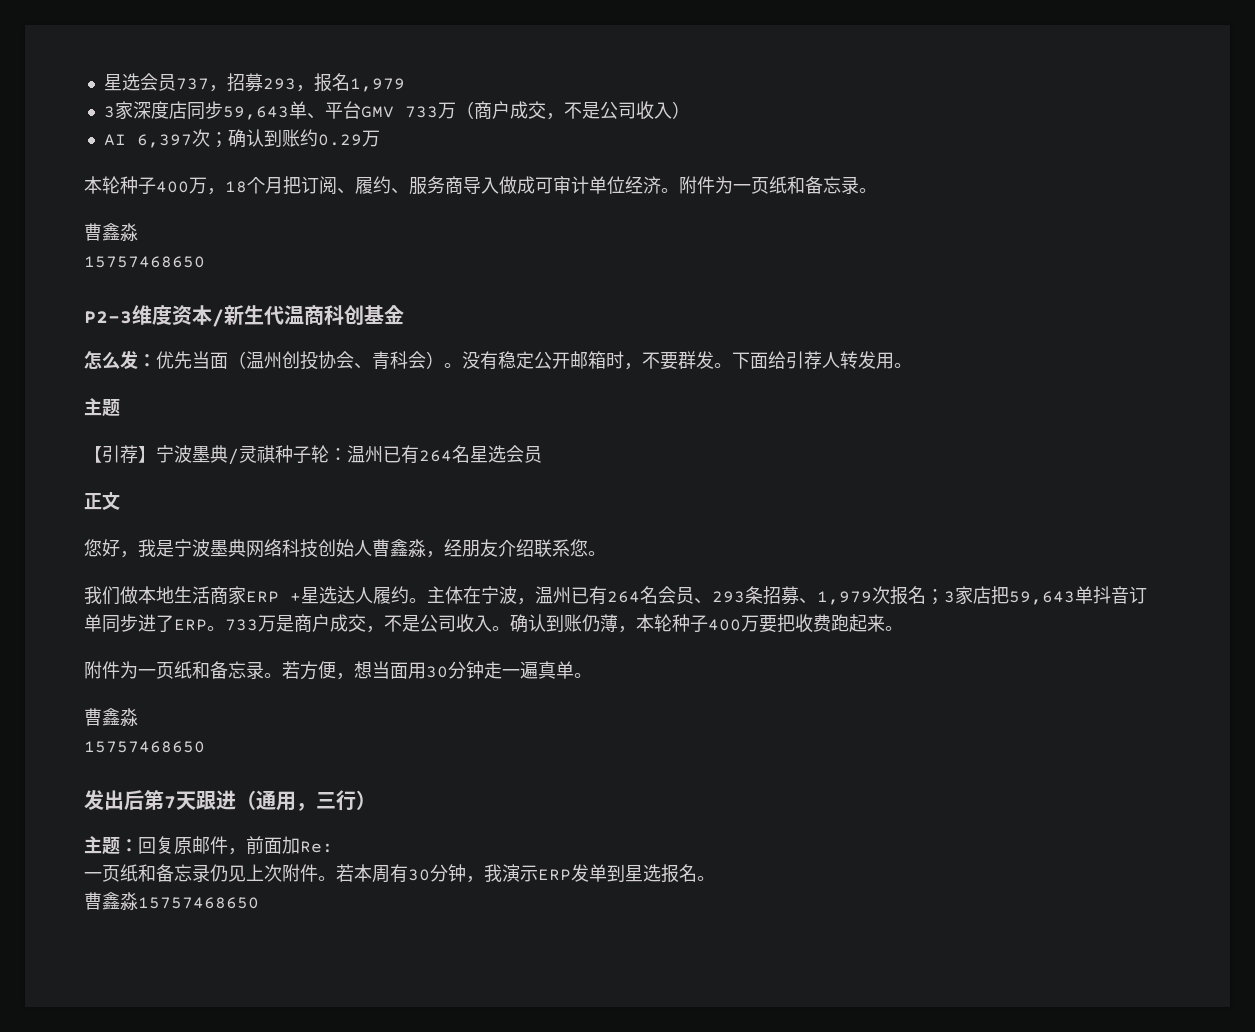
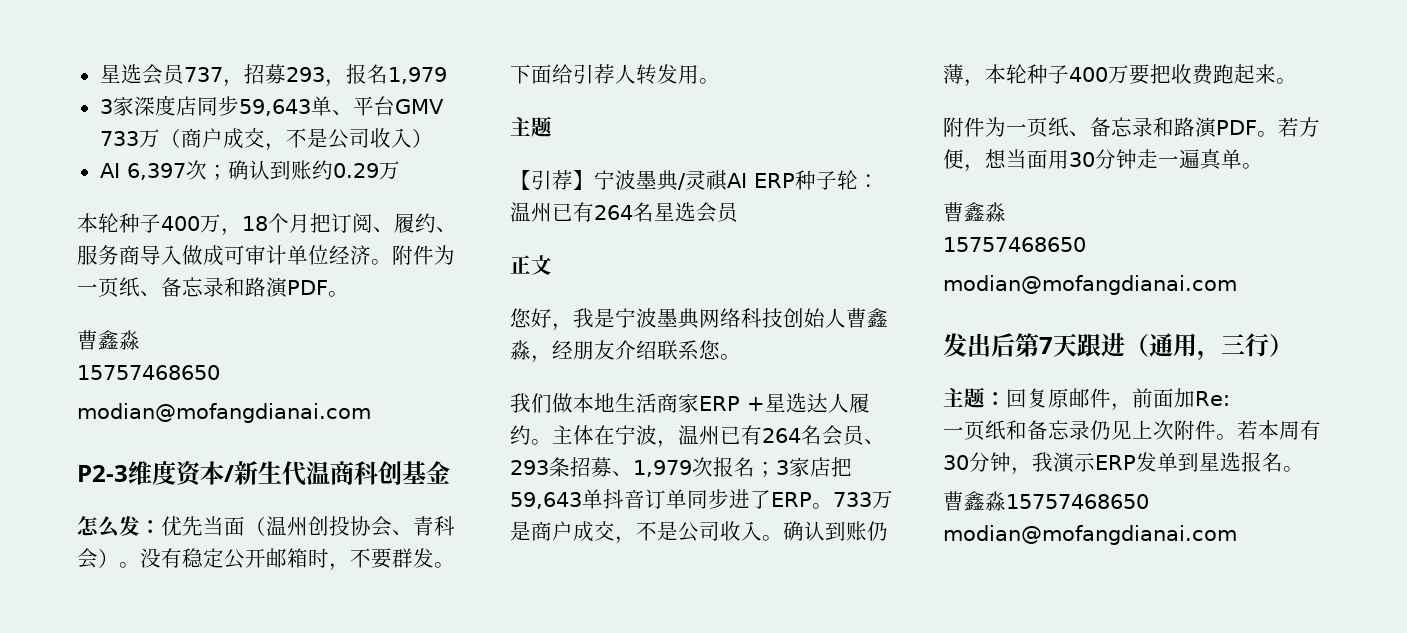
[787,176,877,194] [84,223,138,241] [84,256,205,268] 和备忘录。 // 曹鑫淼 // 15757468650 -> [140,277,349,298] [77,330,140,350] [77,365,220,380] [77,403,371,423] 、备忘录和路演PDF。 // 曹鑫淼 // 15757468650 // modian@mofangdianai.com
(275, 454) none -> [727,173,795,188] AI ERP
[192,661,264,679] 和备忘录 -> [1069,117,1257,138] 、备忘录和路演PDF
(205, 747) none -> [943,275,1237,295] // modian@mofangdianai.com
(259, 903) none -> [943,525,1237,545] modian@mofangdianai.com

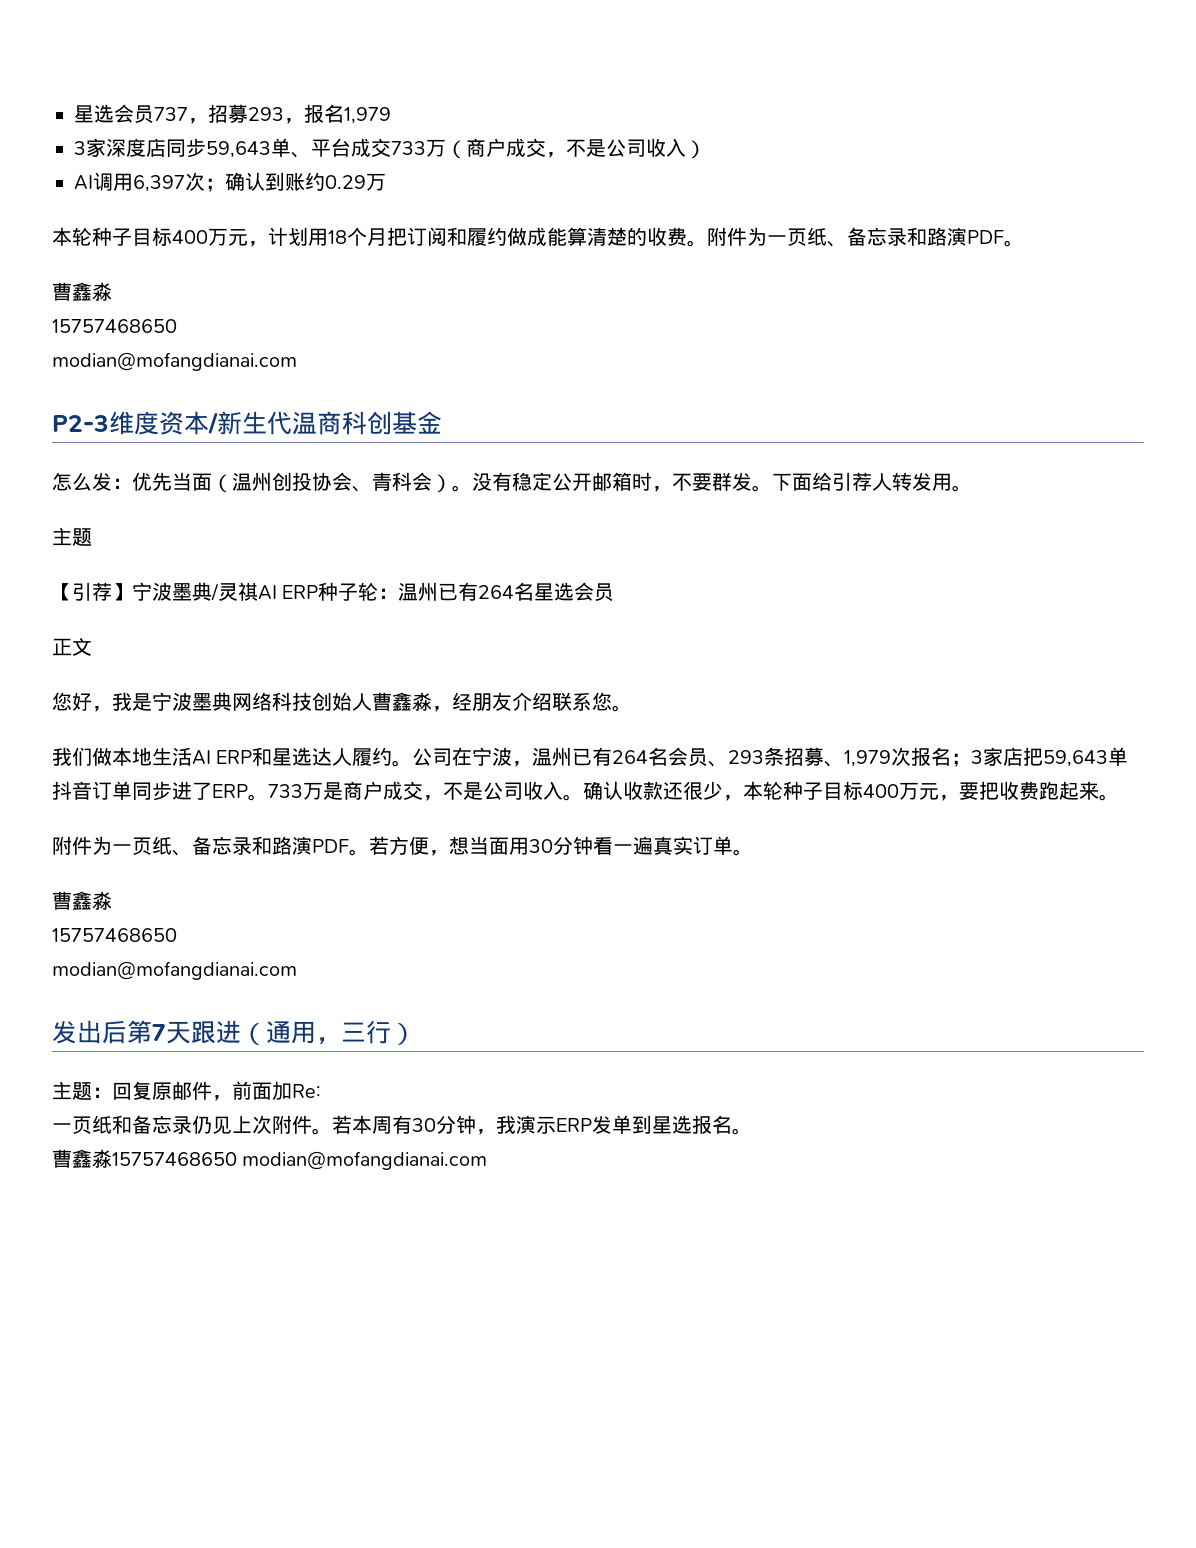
[394,99,444,114] GMV -> [351,138,391,157] 成交
(120, 170) none -> [93,172,133,191] 调用
[161,213,457,236] [77,245,371,266] 400万，18个月把订阅、履约、服务商导入做成可审计单位经济 -> [132,227,687,247] 目标400万元，计划用18个月把订阅和履约做成能算清楚的收费
[657,393,765,413] 商家ERP + -> [192,747,273,766] AI ERP和
[552,425,594,445] 主体 -> [412,748,453,766] 公司
[825,521,888,541] [943,64,1129,87] 到账仍薄，本轮种子400万 -> [623,781,959,801] 收款还很少，本轮种子目标400万元，
[1137,149,1221,170] 走一遍真 -> [593,836,713,855] 看一遍真实订

